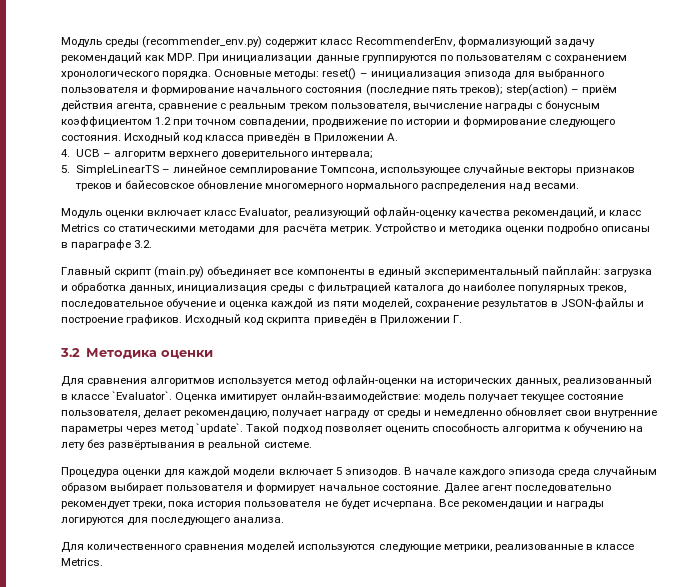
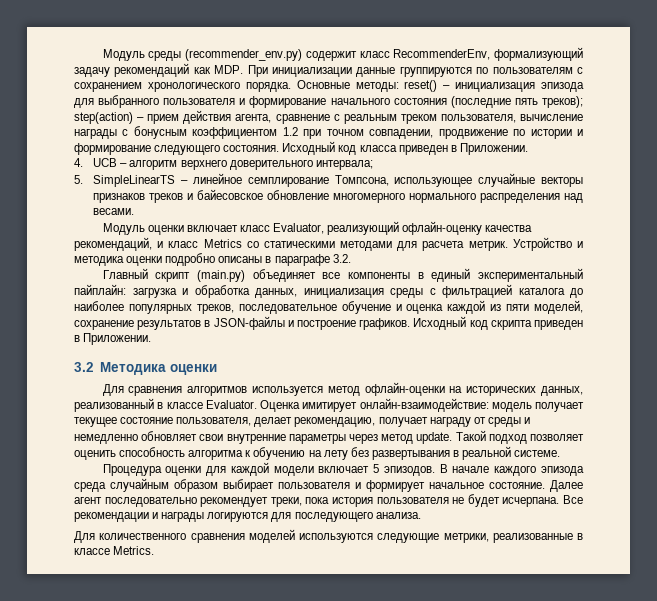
[582,85,618,95] приём -> [147,114,180,124] прием
[247,133,398,144] приведён в Приложении А. -> [398,143,528,155] приведен в Приложении.
[282,224,327,234] расчёта -> [422,241,465,251] расчета
[313,315,462,326] приведён в Приложении Г. -> [534,320,583,330] [74,333,152,345] приведен в Приложении.
[112,391,173,400] `Evaluator`. -> [205,400,257,409] Evaluator.
[196,423,244,434] `update`. -> [416,432,453,444] update.
[108,440,196,450] развёртывания -> [371,450,450,460] развертывания

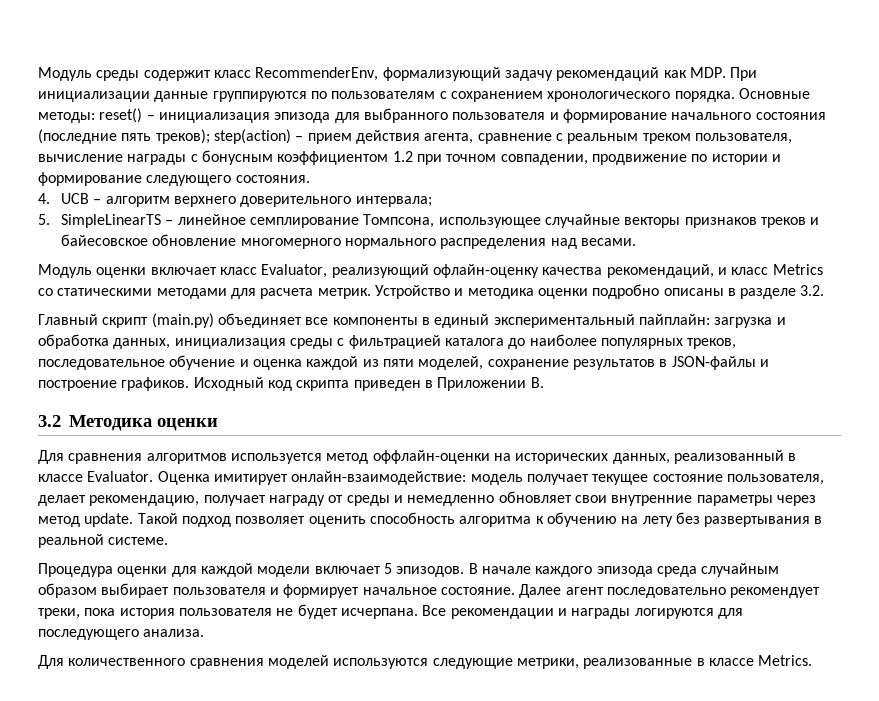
[185,49,303,61] (recommender_env.py) -> (140, 75) none
[282,141,528,155] Исходный код класса приведен в Приложении. -> (310, 179) none
[274,254,330,266] параграфе -> [740,288,797,299] разделе
[83,333,152,345] Приложении. -> [437,377,544,391] Приложении В.
[364,382,445,396] офлайн-оценки -> [372,450,490,464] оффлайн-оценки

